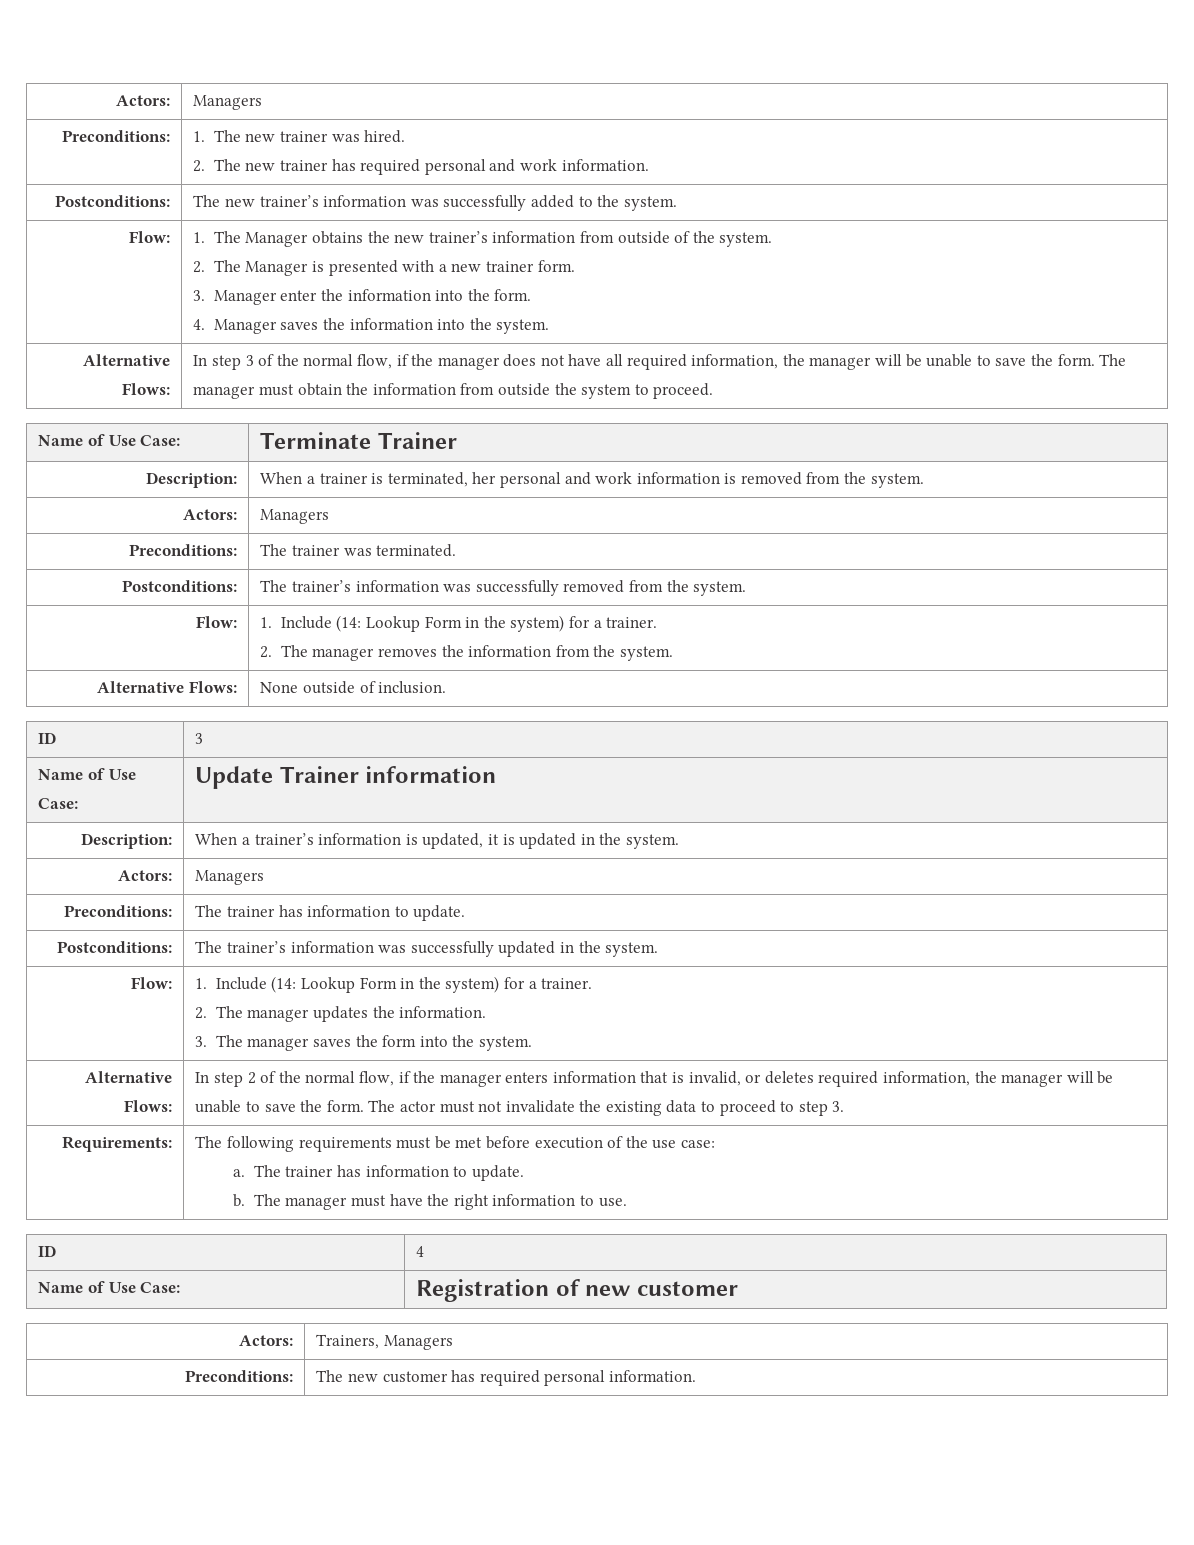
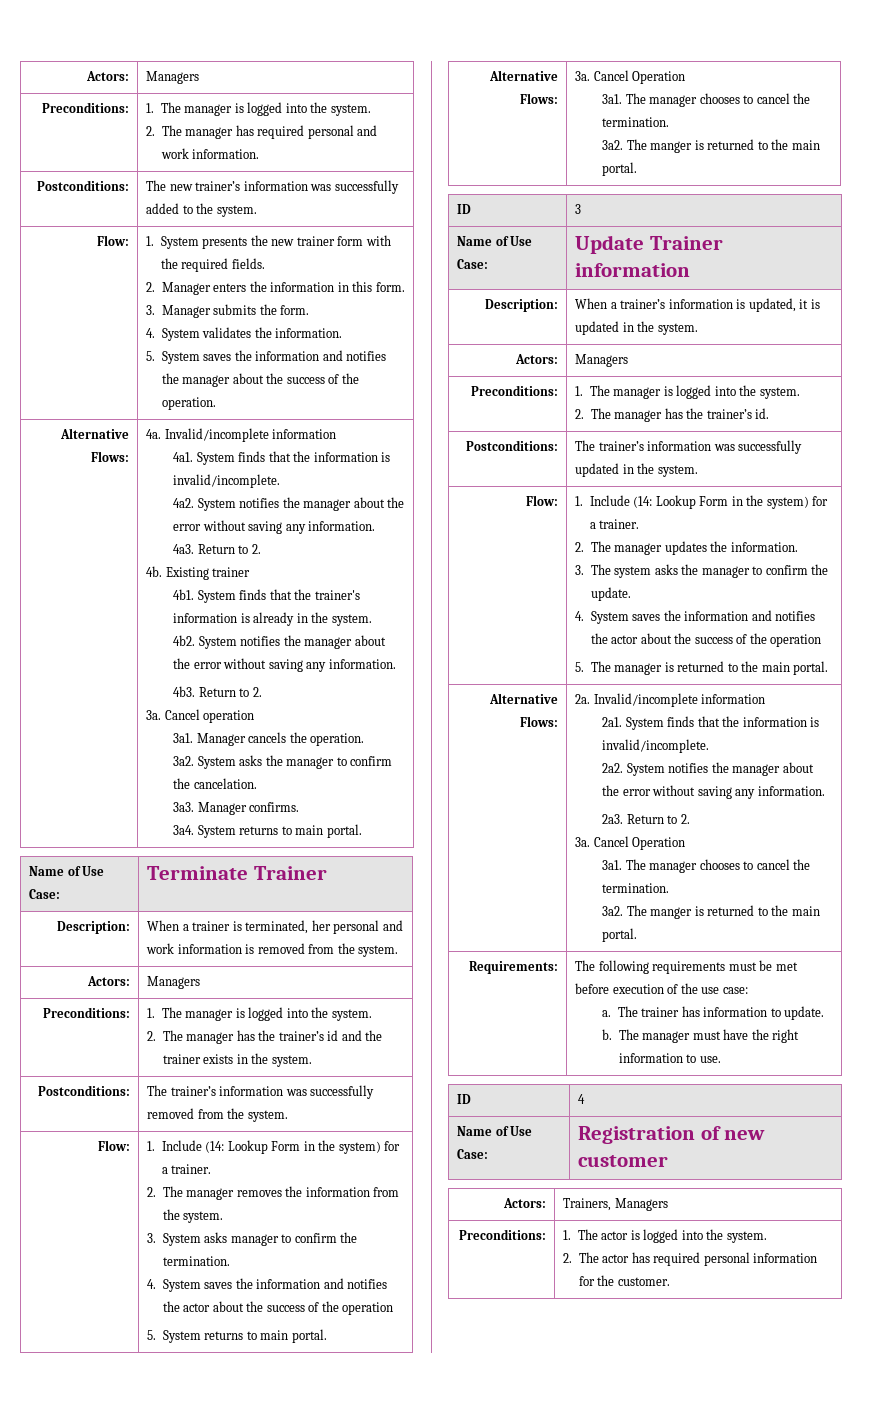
[115,95,170,106] [193,95,263,110] [61,130,170,142] [193,130,406,143] [193,159,329,172] Actors: | Managers // Preconditions: | 1. The new trainer was hired. // 2. The new trainer -> [85,71,129,81] [146,71,200,84] [41,102,129,113] [146,102,371,116] [146,125,234,139] Actors: | Managers // Preconditions: | 1. The manager is logged into the system. // 2. The manager
[213,231,773,247] [193,260,535,276] The Manager obtains the new trainer’s information from outside of the system. // 2. The Manager is presented with a new trainer -> [160,235,391,249] [160,258,265,272] [146,281,373,295] System presents the new trainer form with the required fields. // 2. Manager enters the information in this
[280,289,464,301] enter the information into -> [213,304,257,315] submits
[213,318,550,334] [82,354,170,366] [121,383,170,395] [193,354,1127,370] [193,383,714,399] Manager saves the information into the system. // Alternative Flows: | In step 3 of the normal flow, if the manager does not have all required information, the manager will be unable to save the form. The manager must obtain the information from outside the system to proceed. -> [161,327,343,341] [146,350,387,364] [161,373,359,387] [161,397,216,410] [59,428,129,439] [90,451,129,462] [146,428,337,442] [173,451,391,465] [173,474,281,488] [173,497,405,511] [173,520,376,534] [173,544,261,554] [146,566,251,580] [173,589,360,603] [173,612,372,626] [173,635,386,649] [173,658,396,672] [173,686,262,697] [146,709,255,723] [173,732,365,746] [173,755,393,769] [173,778,257,789] [173,802,300,815] [173,824,362,838] System validates the information. // 5. System saves the information and notifies the manager about the success of the operation. // Alternative Flows: | 4a. Invalid/incomplete information // 4a1. System finds that the information is invalid/incomplete. // 4a2. System notifies the manager about the error without saving any information. // 4a3. Return to 2. // 4b. Existing trainer // 4b1. System finds that the trainer's information is already in the system. // 4b2. System notifies the manager about the error without saving any information. // 4b3. Return to 2. // 3a. Cancel operation // 3a1. Manager cancels the operation. // 3a2. System asks the manager to confirm the cancelation. // 3a3. Manager confirms. // 3a4. System returns to main portal.
[260,544,457,557] The trainer was terminated. -> [147,1007,372,1021] [147,1030,383,1044] [162,1053,312,1067] 1. The manager is logged into the system. // 2. The manager has the trainer’s id and the trainer exists in the system.
[97,681,237,693] [260,681,447,694] // Alternative Flows: | None outside of inclusion. -> [147,1232,358,1246] [162,1256,230,1266] [147,1278,388,1292] [162,1301,394,1315] [147,1329,327,1343] [488,70,558,81] [519,93,558,104] [575,70,686,84] [602,93,811,107] [602,117,670,127] [602,139,820,153] [602,162,638,176] // 3. System asks manager to confirm the termination. // 4. System saves the information and notifies the actor about the success of the operation // 5. System returns to main portal. // Alternative Flows: | 3a. Cancel Operation // 3a1. The manager chooses to cancel the termination. // 3a2. The manger is returned to the main portal.
[195,905,466,921] The trainer has information to update. -> [575,385,800,399] [575,408,770,422] 1. The manager is logged into the system. // 2. The manager has the trainer’s id.
[247,1035,533,1051] [84,1071,172,1083] [123,1100,172,1112] [195,1071,1114,1087] [195,1100,845,1116] manager saves the form into the system. // Alternative Flows: | In step 2 of the normal flow, if the manager enters information that is invalid, or deletes required information, the manager will be unable to save the form. The actor must not invalidate the existing data to proceed to step 3. -> [614,564,829,578] [590,587,631,601] [575,610,816,624] [590,633,822,647] [575,661,829,675] [488,693,558,704] [519,716,558,727] [575,693,766,707] [602,716,820,730] [602,739,710,753] [602,762,814,776] [602,785,825,799] [602,814,690,824] [575,836,686,850] [602,859,811,873] [602,883,670,893] [602,905,820,919] [602,928,638,942] system asks the manager to confirm the update. // 4. System saves the information and notifies the actor about the success of the operation // 5. The manager is returned to the main portal. // Alternative Flows: | 2a. Invalid/incomplete information // 2a1. System finds that the information is invalid/incomplete. // 2a2. System notifies the manager about the error without saving any information. // 2a3. Return to 2. // 3a. Cancel Operation // 3a1. The manager chooses to cancel the termination. // 3a2. The manger is returned to the main portal.
[316,1370,696,1386] The new customer has required personal information. -> [563,1229,767,1243] [563,1252,818,1266] [578,1275,670,1286] 1. The actor is logged into the system. // 2. The actor has required personal information for the customer.

